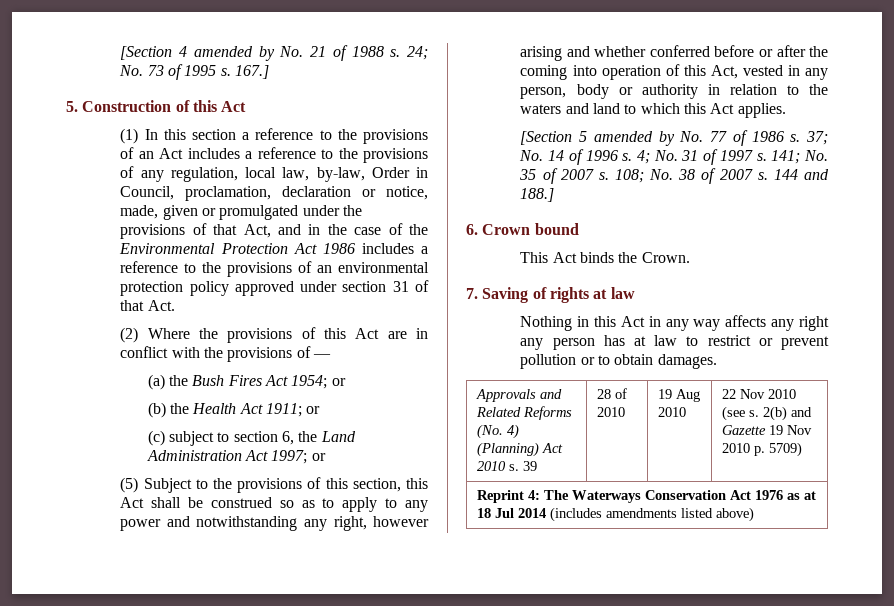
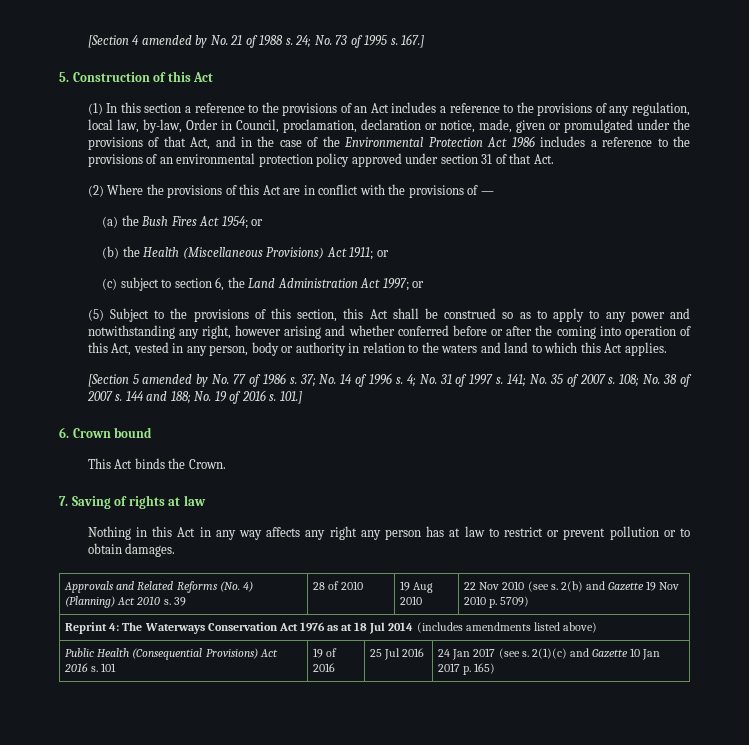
(237, 408) none -> [182,247,325,259] (Miscellaneous Provisions)
[520,188,555,202] 188.] -> [170,390,302,404] 188; No. 19 of 2016 s. 101.]
(754, 514) none -> [65,648,278,660] [64,663,117,672] [313,648,338,658] [313,663,336,672] [370,648,425,660] [438,648,661,660] [438,663,496,675] // Public Health (Consequential Provisions) Act 2016 s. 101 | 19 of 2016 | 25 Jul 2016 | 24 Jan 2017 (see s. 2(1)(c) and Gazette 10 Jan 2017 p. 165)

